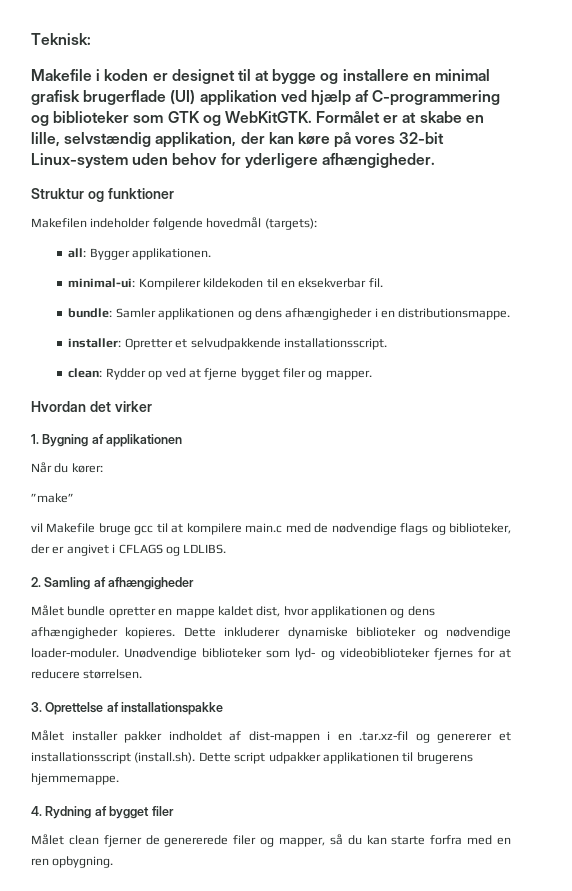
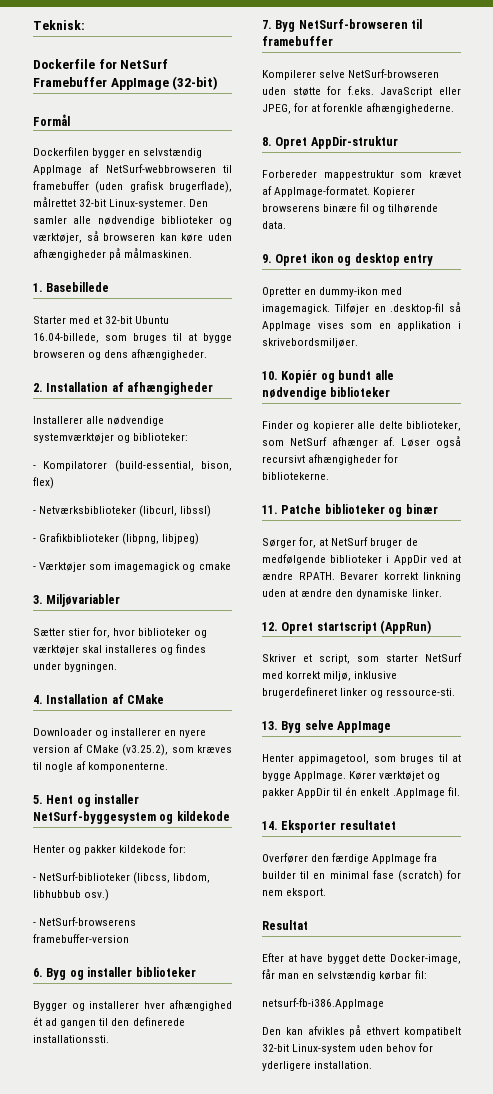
[31,69,491,84] [31,90,501,106] [31,111,484,126] [31,132,396,148] Makefile i koden er designet til at bygge og installere en minimal grafisk brugerflade (UI) applikation ved hjælp af C-programmering og biblioteker som GTK og WebKitGTK. Formålet er at skabe en lille, selvstændig applikation, der kan køre på vores -> [33,59,169,69] [33,76,219,90] [33,114,70,126] [33,147,203,158] [33,164,233,175] [33,181,233,193] [33,197,209,209] [33,216,232,226] [33,231,232,243] [33,248,193,260] [33,282,110,292] [33,316,170,324] [33,333,232,343] [33,349,208,360] [33,382,214,395] [33,416,165,426] [33,433,189,443] [33,460,233,472] [33,477,54,489] [33,505,212,517] [33,533,200,545] [33,562,231,572] [33,594,121,607] [33,627,207,638] [33,644,207,655] [33,662,118,672] [33,694,165,704] [33,728,207,738] [33,744,232,756] [33,761,169,772] [33,794,140,807] [33,811,230,824] [33,844,187,855] [33,872,211,884] [33,889,110,901] [33,917,137,926] [33,934,129,943] [33,967,196,980] [33,1000,232,1011] [33,1017,185,1028] [33,1035,109,1043] [262,19,423,32] [262,36,333,46] [262,69,440,80] [262,86,461,97] [262,103,455,114] [262,136,398,149] [262,170,461,180] [262,186,416,197] [262,203,439,214] [262,221,286,229] [262,253,433,266] [262,287,403,297] [262,302,461,314] [262,321,461,331] [262,338,358,348] [262,370,394,383] [262,387,391,400] [262,421,461,431] [262,436,461,448] [262,454,399,465] [262,472,329,480] [262,504,438,517] [262,537,418,548] [262,554,461,565] [262,572,461,582] [262,589,442,599] [262,620,432,634] [262,653,462,664] [262,671,398,681] [262,687,456,698] [262,720,392,733] [262,754,461,764] [262,771,441,781] [262,787,460,798] [262,820,396,833] [262,853,438,864] [262,870,461,882] [262,888,327,898] [262,920,308,930] [262,953,461,964] [262,969,427,981] [262,998,384,1009] [262,1025,461,1037] Dockerfile for NetSurf Framebuffer AppImage (32-bit) // Formål // Dockerfilen bygger en selvstændig AppImage af NetSurf-webbrowseren til framebuffer (uden grafisk brugerflade), målrettet 32-bit Linux-systemer. Den samler alle nødvendige biblioteker og værktøjer, så browseren kan køre uden afhængigheder på målmaskinen. // 1. Basebillede // Starter med et 32-bit Ubuntu 16.04-billede, som bruges til at bygge browseren og dens afhængigheder. // 2. Installation af afhængigheder // Installerer alle nødvendige systemværktøjer og biblioteker: // - Kompilatorer (build-essential, bison, flex) // - Netværksbiblioteker (libcurl, libssl) // - Grafikbiblioteker (libpng, libjpeg) // - Værktøjer som imagemagick og cmake // 3. Miljøvariabler // Sætter stier for, hvor biblioteker og værktøjer skal installeres og findes under bygningen. // 4. Installation af CMake // Downloader og installerer en nyere version af CMake (v3.25.2), som kræves til nogle af komponenterne. // 5. Hent og installer NetSurf-byggesystem og kildekode // Henter og pakker kildekode for: // - NetSurf-biblioteker (libcss, libdom, libhubbub osv.) // - NetSurf-browserens framebuffer-version // 6. Byg og installer biblioteker // Bygger og installerer hver afhængighed ét ad gangen til den definerede installationssti. // 7. Byg NetSurf-browseren til framebuffer // Kompilerer selve NetSurf-browseren uden støtte for f.eks. JavaScript eller JPEG, for at forenkle afhængighederne. // 8. Opret AppDir-struktur // Forbereder mappestruktur som krævet af AppImage-formatet. Kopierer browserens binære fil og tilhørende data. // 9. Opret ikon og desktop entry // Opretter en dummy-ikon med imagemagick. Tilføjer en .desktop-fil så AppImage vises som en applikation i skrivebordsmiljøer. // 10. Kopiér og bundt alle nødvendige biblioteker // Finder og kopierer alle delte biblioteker, som NetSurf afhænger af. Løser også recursivt afhængigheder for bibliotekerne. // 11. Patche biblioteker og binær // Sørger for, at NetSurf bruger de medfølgende biblioteker i AppDir ved at ændre RPATH. Bevarer korrekt linkning uden at ændre den dynamiske linker. // 12. Opret startscript (AppRun) // Skriver et script, som starter NetSurf med korrekt miljø, inklusive brugerdefineret linker og ressource-sti. // 13. Byg selve AppImage // Henter appimagetool, som bruges til at bygge AppImage. Kører værktøjet og pakker AppDir til én enkelt .AppImage fil. // 14. Eksporter resultatet // Overfører den færdige AppImage fra builder til en minimal fase (scratch) for nem eksport. // Resultat // Efter at have bygget dette Docker-image, får man en selvstændig kørbar fil: // netsurf-fb-i386.AppImage // Den kan afvikles på ethvert kompatibelt
[321,153,435,168] [31,188,174,202] [31,217,317,230] [68,248,212,260] [68,278,383,290] [68,308,511,320] [68,338,387,350] [68,368,372,380] [31,401,152,412] [31,434,183,447] [31,462,103,473] [31,493,74,503] [31,523,511,535] [31,544,227,556] [31,577,195,590] [31,605,435,618] [31,627,512,639] [31,648,511,660] [31,669,143,679] [31,702,224,715] [31,730,512,743] [31,752,473,764] [31,773,119,785] [31,806,174,819] [31,834,511,847] [31,856,114,868] afhængigheder. // Struktur og funktioner // Makefilen indeholder følgende hovedmål (targets): // all: Bygger applikationen. // minimal-ui: Kompilerer kildekoden til en eksekverbar fil. // bundle: Samler applikationen og dens afhængigheder i en distributionsmappe. // installer: Opretter et selvudpakkende installationsscript. // clean: Rydder op ved at fjerne bygget filer og mapper. // Hvordan det virker // 1. Bygning af applikationen // Når du kører: // ”make” // vil Makefile bruge gcc til at kompilere main.c med de nødvendige flags og biblioteker, der er angivet i CFLAGS og LDLIBS. // 2. Samling af afhængigheder // Målet bundle opretter en mappe kaldet dist, hvor applikationen og dens afhængigheder kopieres. Dette inkluderer dynamiske biblioteker og nødvendige loader-moduler. Unødvendige biblioteker som lyd- og videobiblioteker fjernes for at reducere størrelsen. // 3. Oprettelse af installationspakke // Målet installer pakker indholdet af dist-mappen i en .tar.xz-fil og genererer et installationsscript (install.sh). Dette script udpakker applikationen til brugerens hjemmemappe. // 4. Rydning af bygget filer // Målet clean fjerner de genererede filer og mapper, så du kan starte forfra med en ren opbygning. -> [314,1061,373,1069] installation.

